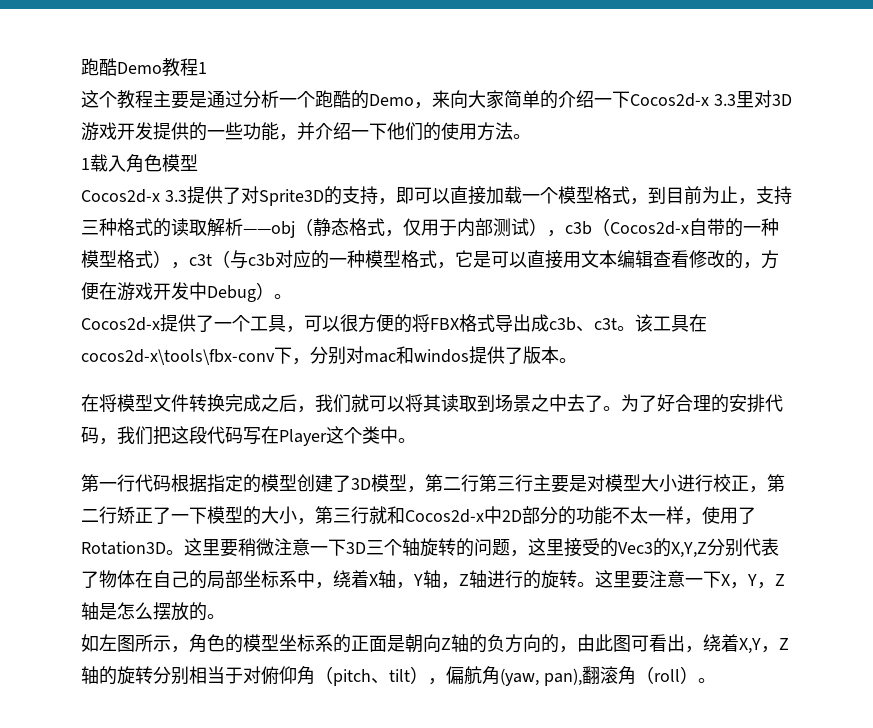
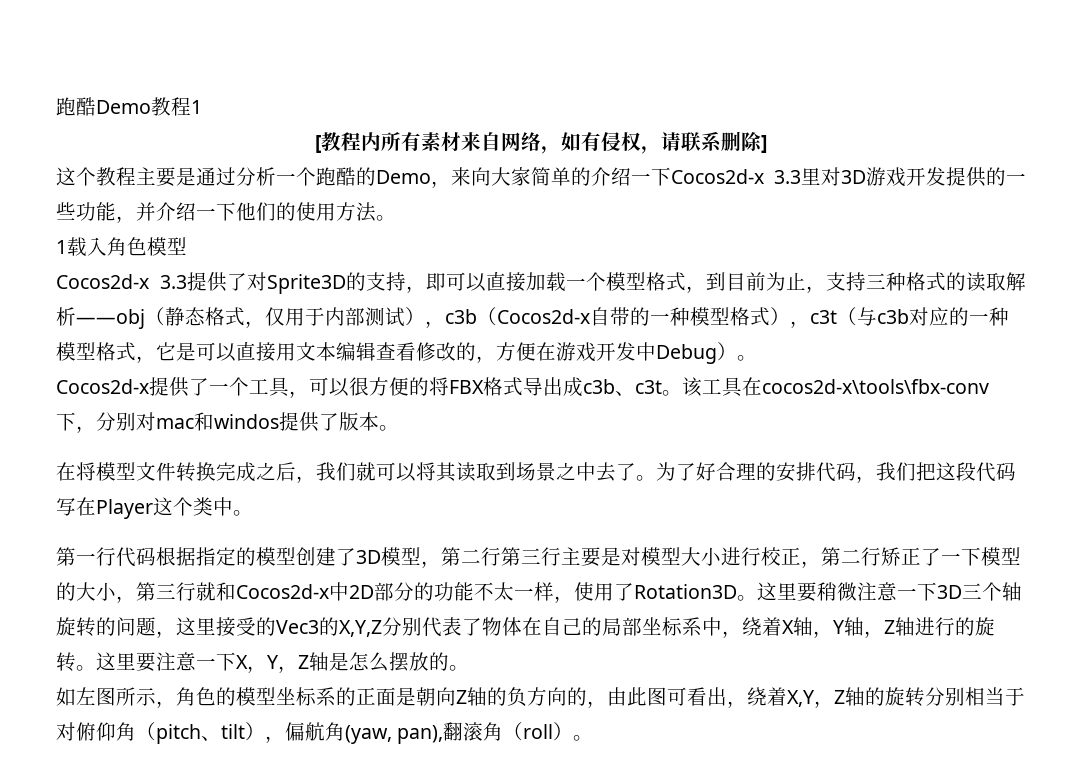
(207, 68) none -> [315,131,767,154] // [教程内所有素材来自网络，如有侵权，请联系删除]

